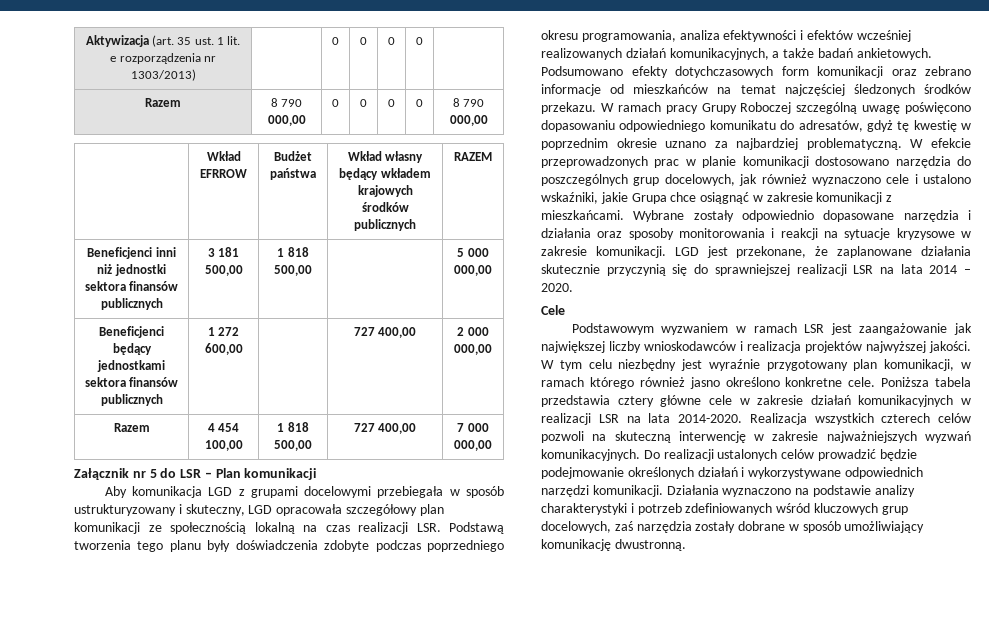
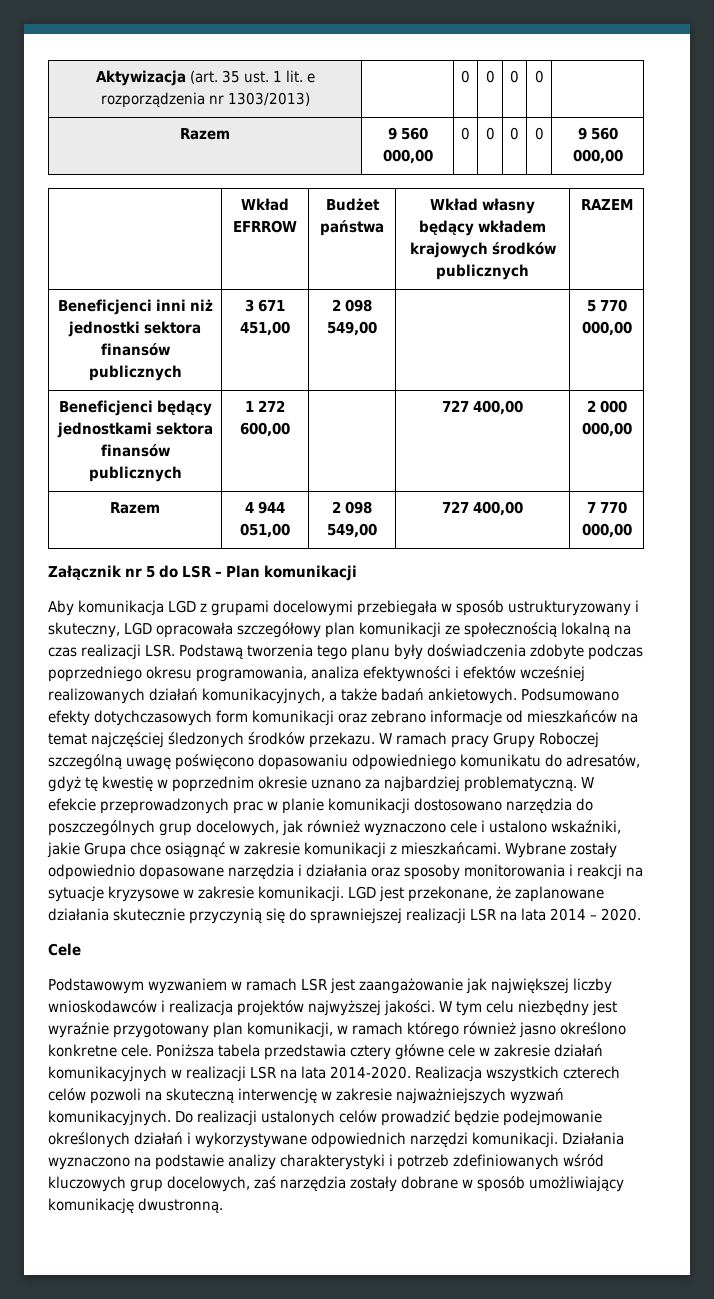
[270,98,303,107] 8 790 -> [387,127,428,140] 9 560
[452,98,485,107] 8 790 -> [577,127,618,140] 9 560
[218,247,240,257] [204,265,243,276] [277,247,309,257] [274,265,312,276] [457,248,489,257] 181 500,00 | 1 818 500,00 | | 5 000 -> [258,299,285,312] [240,321,290,336] [332,299,372,312] [327,321,377,336] [586,299,627,312] 671 451,00 | 2 098 549,00 | | 5 770
[218,423,240,432] [204,440,243,451] [277,422,309,432] [274,440,312,451] 454 100,00 | 1 818 500,00 -> [258,501,285,514] [240,523,290,538] [332,501,372,514] [327,523,377,538] 944 051,00 | 2 098 549,00
[467,423,489,432] 000 -> [599,501,627,514] 770

